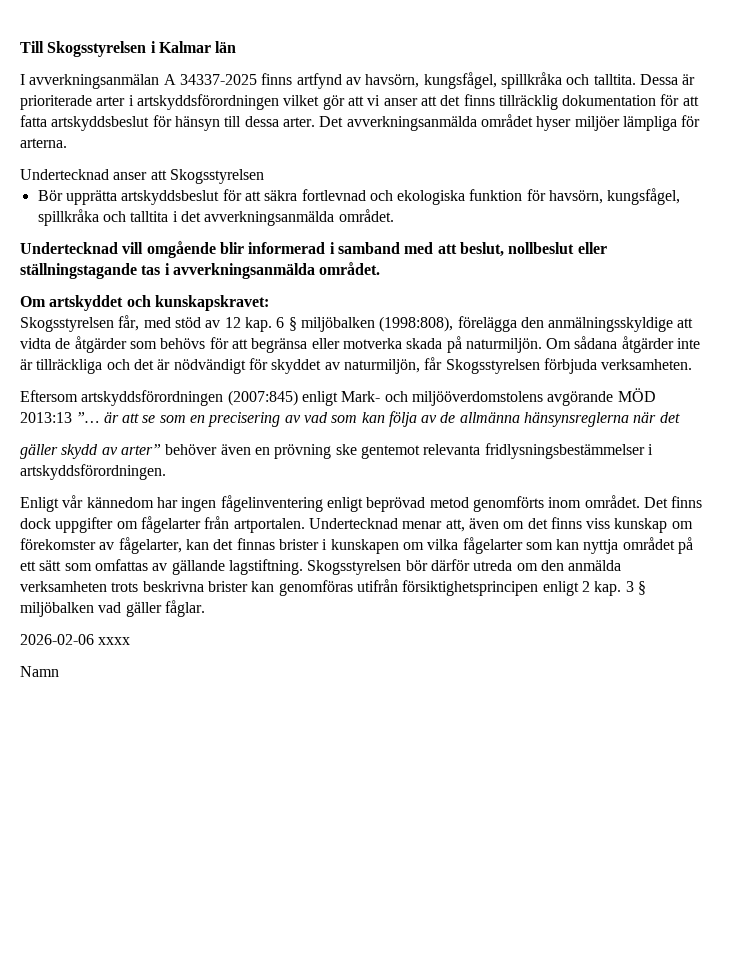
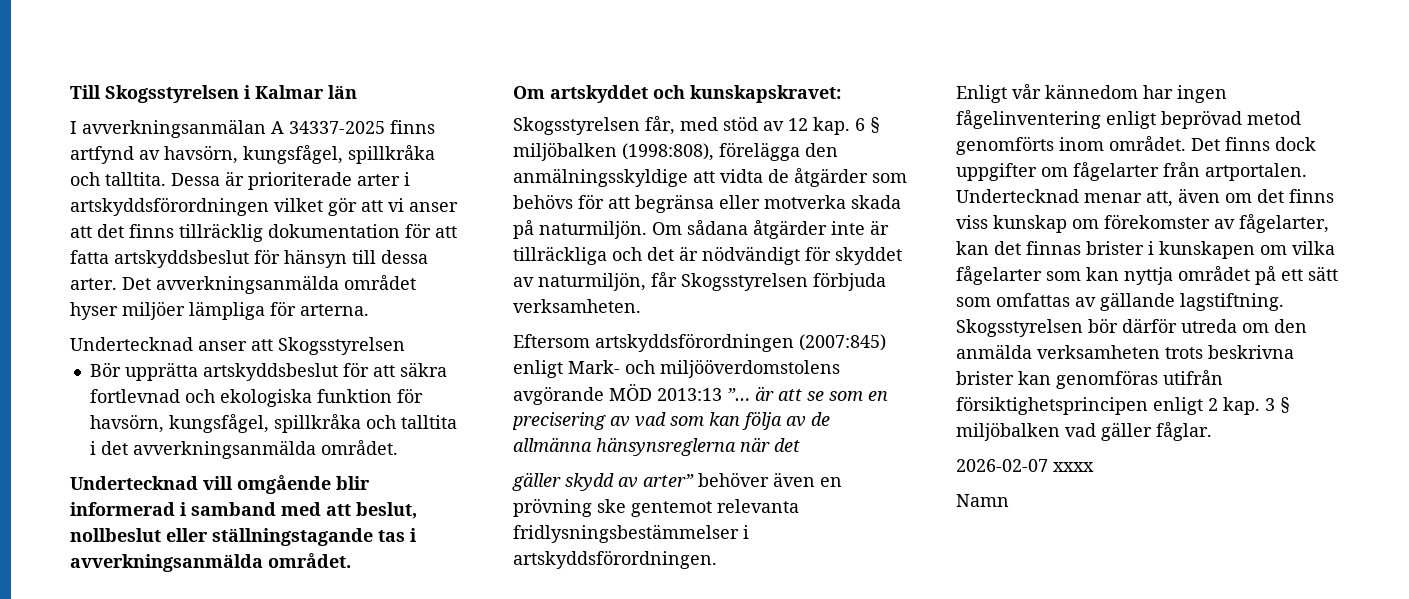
[20,634,94,645] 2026-02-06 -> [956,459,1048,472] 2026-02-07

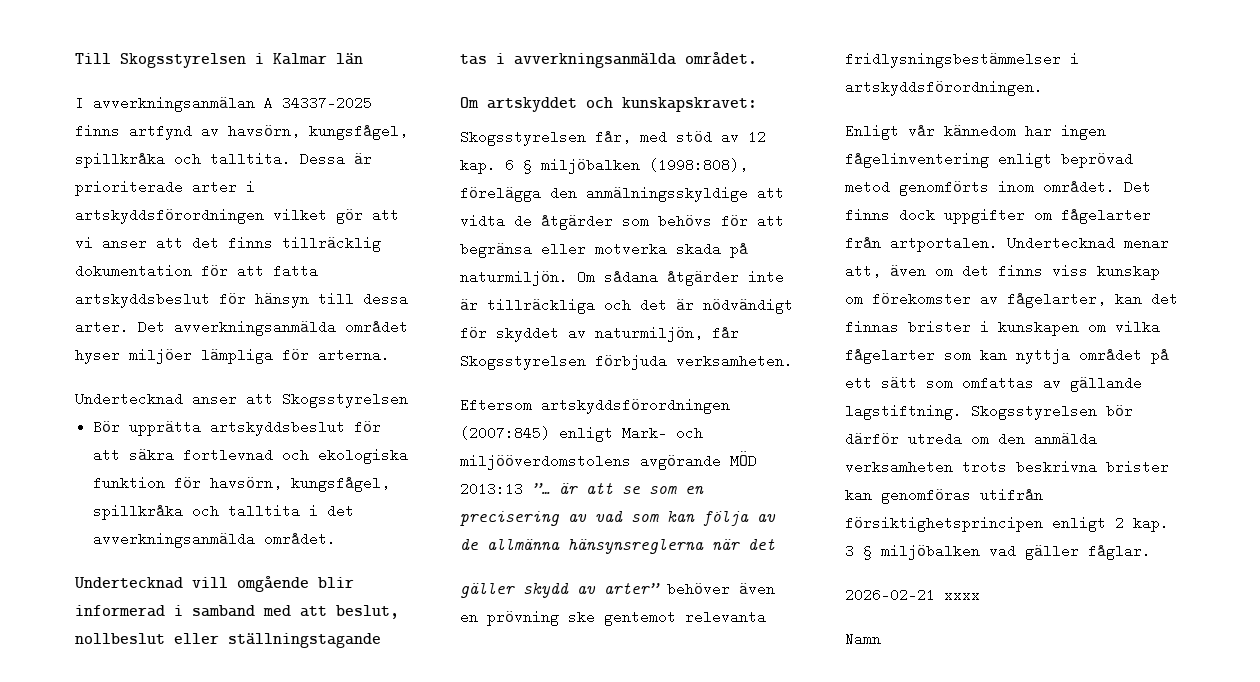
[956,459,1048,472] 2026-02-07 -> [845,588,935,602] 2026-02-21

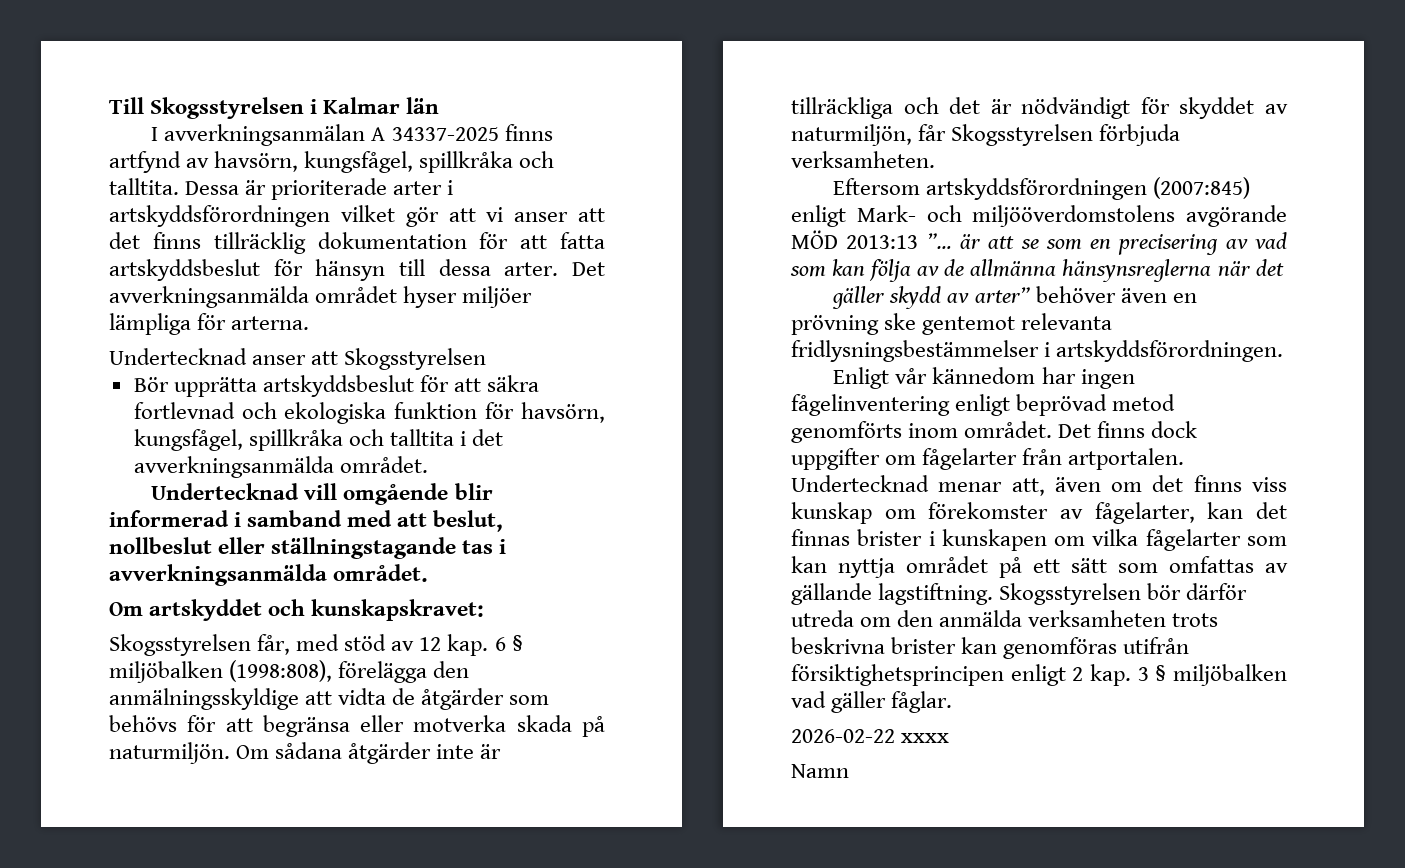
[845,588,935,602] 2026-02-21 -> [791,729,895,743] 2026-02-22

